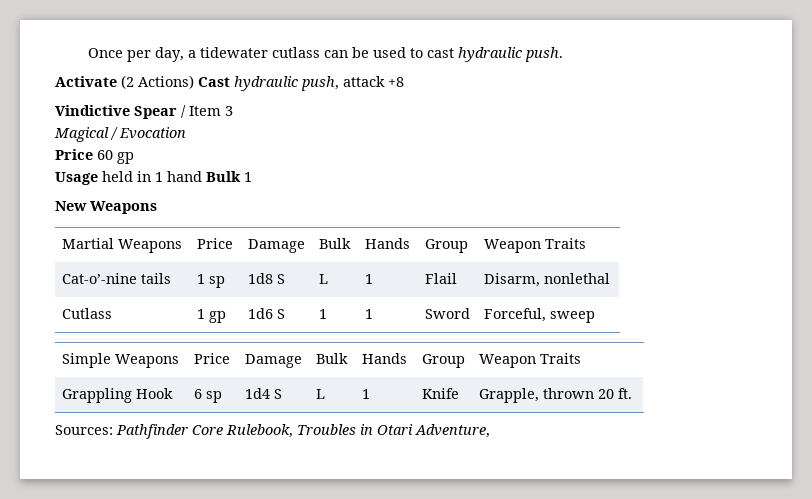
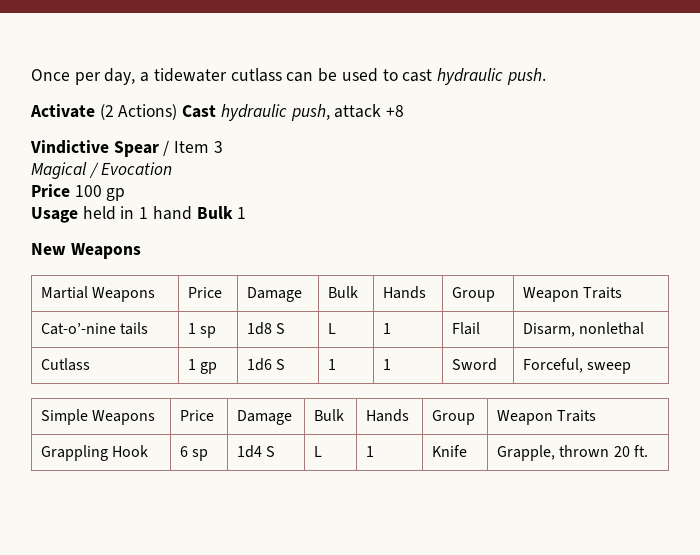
[97,150,113,160] 60 -> [74,185,102,197] 100
[55,424,490,439] // Sources: Pathfinder Core Rulebook, Troubles in Otari Adventure, -> (648, 451) none

